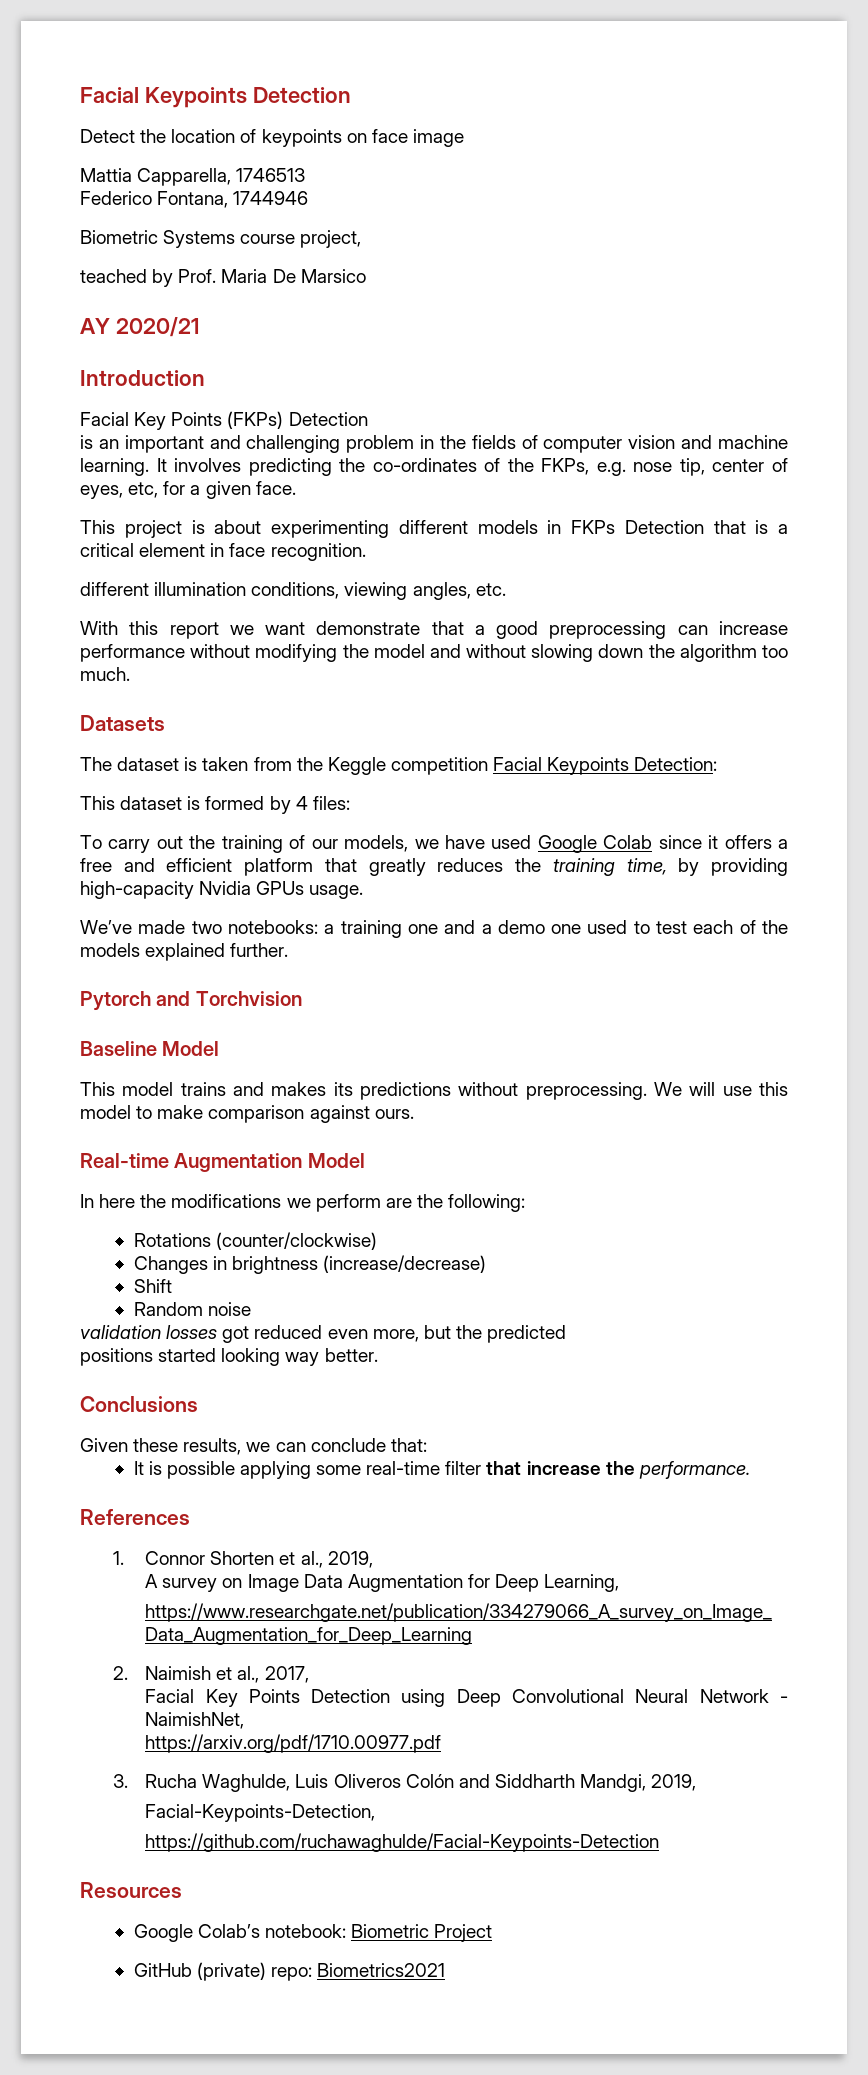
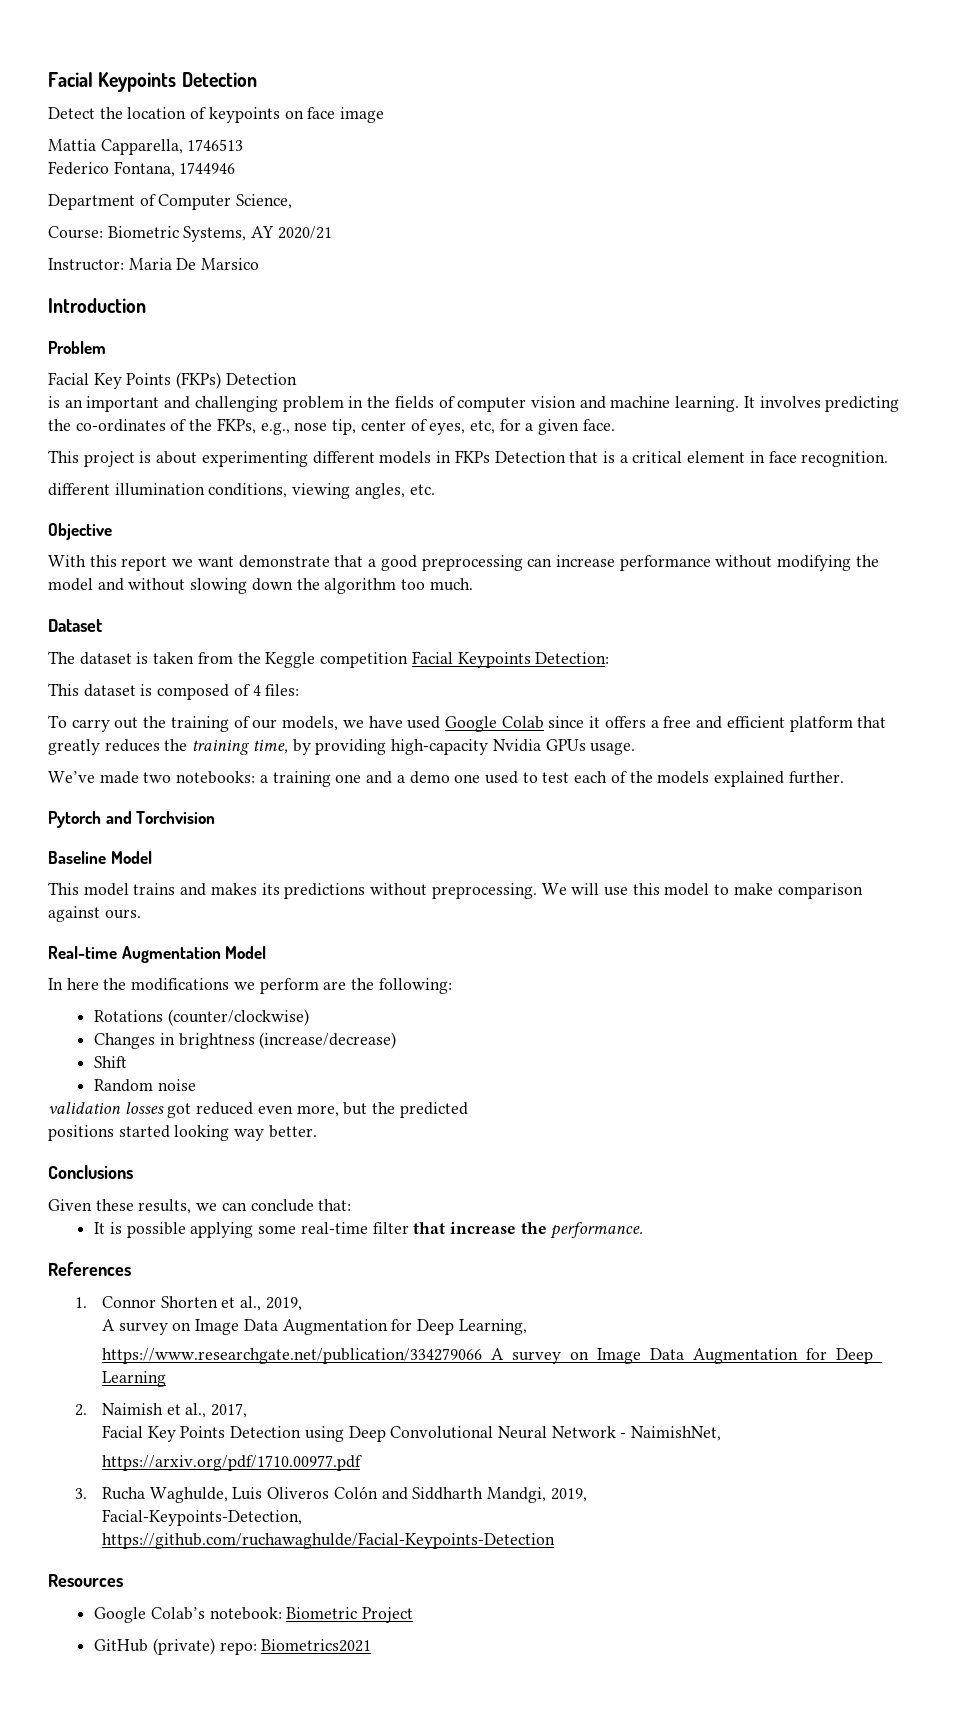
[80,230,362,248] [80,269,217,287] Biometric Systems course project, // teached by Prof. -> [48,194,293,210] [48,226,332,242] [48,258,124,271] Department of Computer Science, // Course: Biometric Systems, AY 2020/21 // Instructor:
[80,317,199,337] [80,370,205,386] AY 2020/21 // Introduction -> [48,298,146,313] [48,341,106,354] Introduction // Problem
[596,462,626,476] e.g. -> [260,422,290,435] e.g.,
(506, 589) none -> [48,523,112,540] // Objective
[80,715,165,731] Datasets -> [48,619,102,632] Dataset
[205,796,291,814] formed by -> [157,684,250,700] composed of

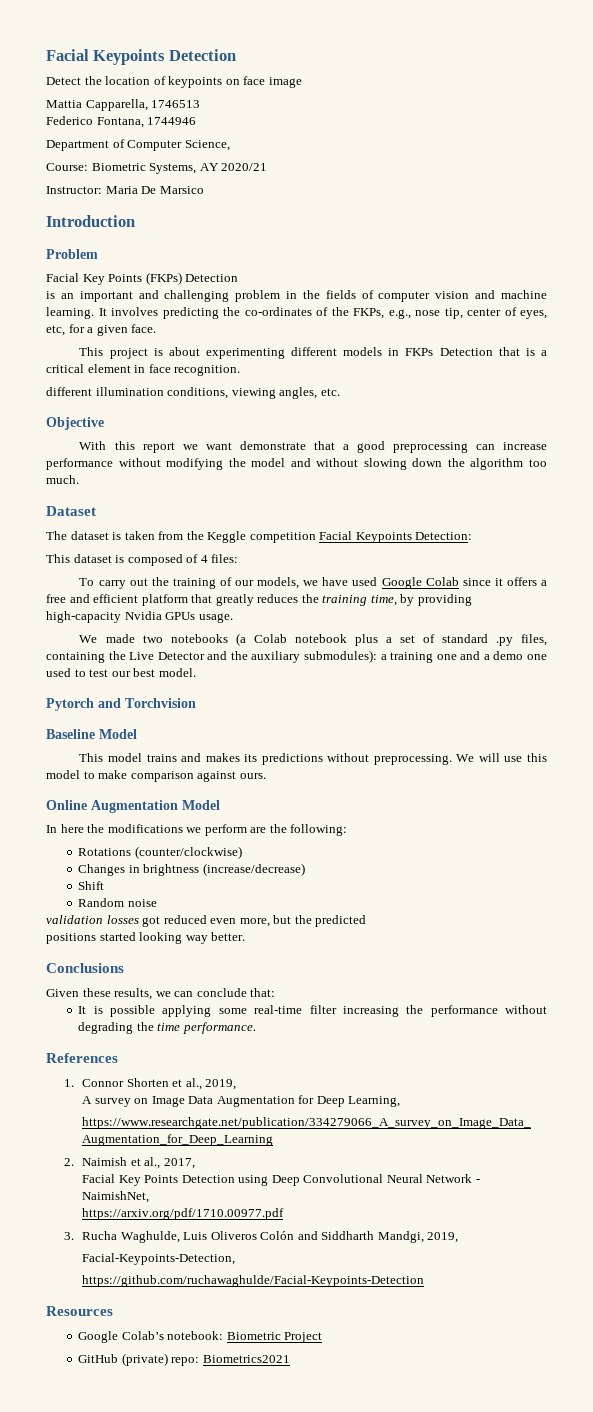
[48,771,95,783] We’ve -> [79,635,98,643] We
[176,771,256,784] notebooks: -> [170,633,548,646] [46,650,378,663] notebooks (a Colab notebook plus a set of standard .py files, containing the Live Detector and the auxiliary submodules):
[574,771,844,787] each of the models explained further. -> [111,668,196,677] our best model.
[48,946,117,959] Real-time -> [46,800,87,810] Online
[413,1222,547,1234] that increase the -> [342,1005,547,1017] [78,1022,181,1034] increasing the performance without degrading the time

